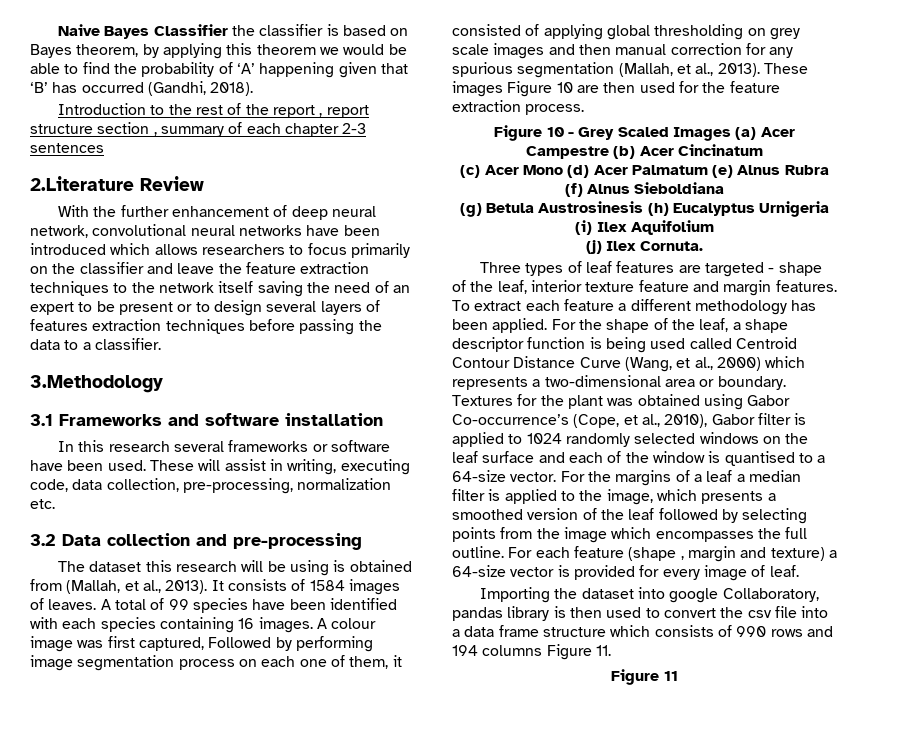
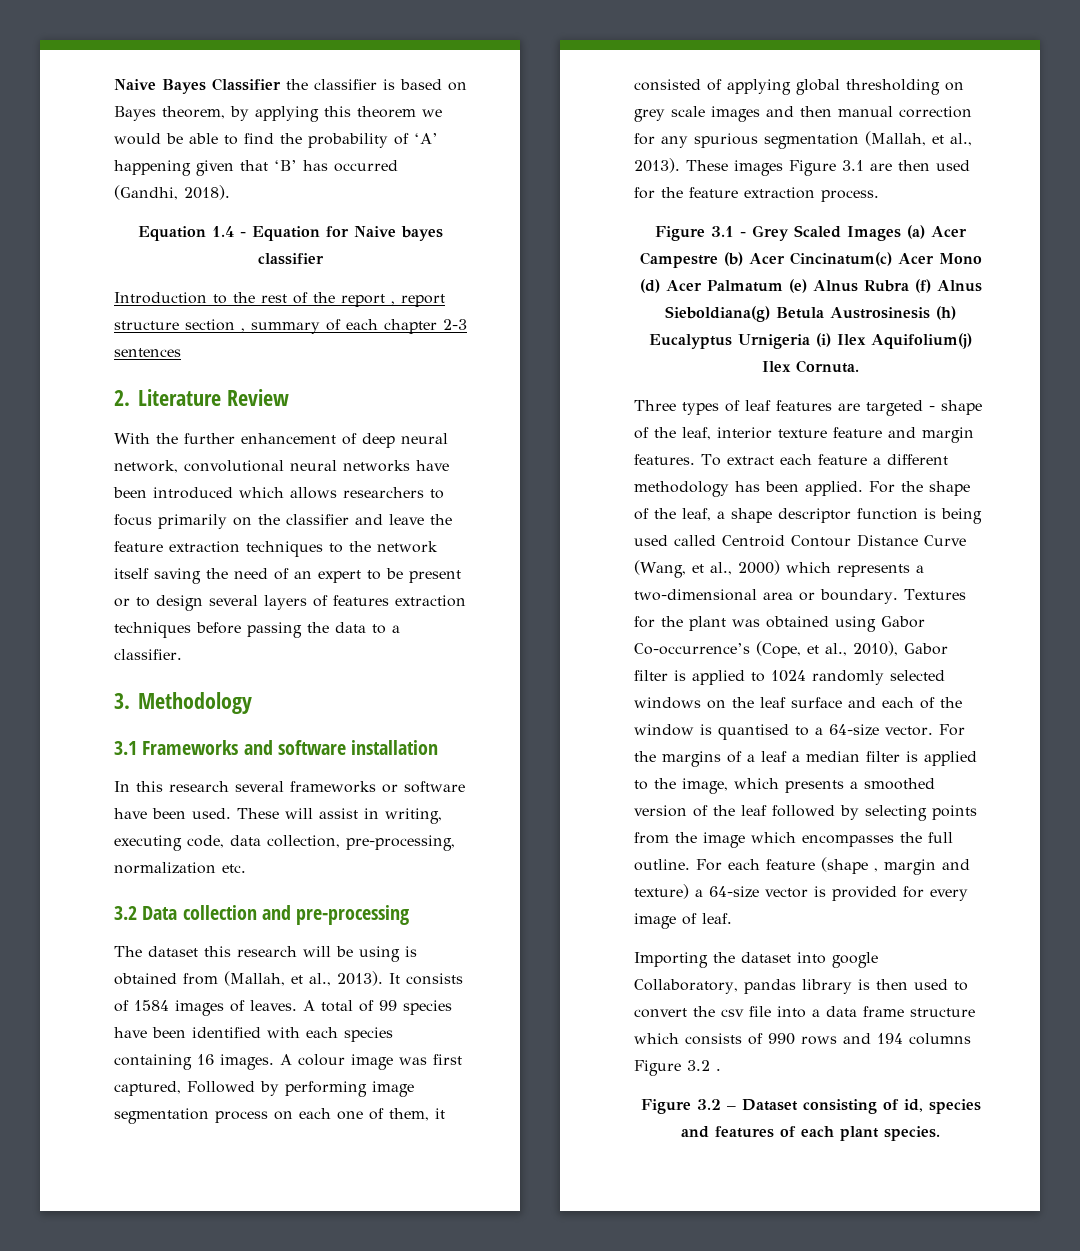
(254, 89) none -> [138,226,443,241] [258,253,324,265] // Equation 1.4 - Equation for Naive bayes classifier
[30,176,134,191] 2.Literature -> [114,389,221,406] 2. Literature
[30,375,163,393] 3.Methodology -> [114,692,252,714] 3. Methodology
[556,82,573,93] 10 -> [842,160,864,171] 3.1
[546,127,564,137] 10 -> [711,226,734,237] 3.1
[677,144,763,156] [460,165,481,178] Cincinatum // (c) -> [789,252,892,266] Cincinatum(c)
[634,182,725,194] [459,203,482,217] Sieboldiana // (g) -> [665,306,770,322] Sieboldiana(g)
[630,220,714,235] [585,240,602,254] Aquifolium // (j) -> [871,333,972,349] Aquifolium(j)
[595,645,611,656] [611,669,678,685] 11. // Figure 11 -> [687,1060,721,1071] [640,1099,981,1114] [681,1126,940,1141] 3.2 . // Figure 3.2 – Dataset consisting of id, species and features of each plant species.

